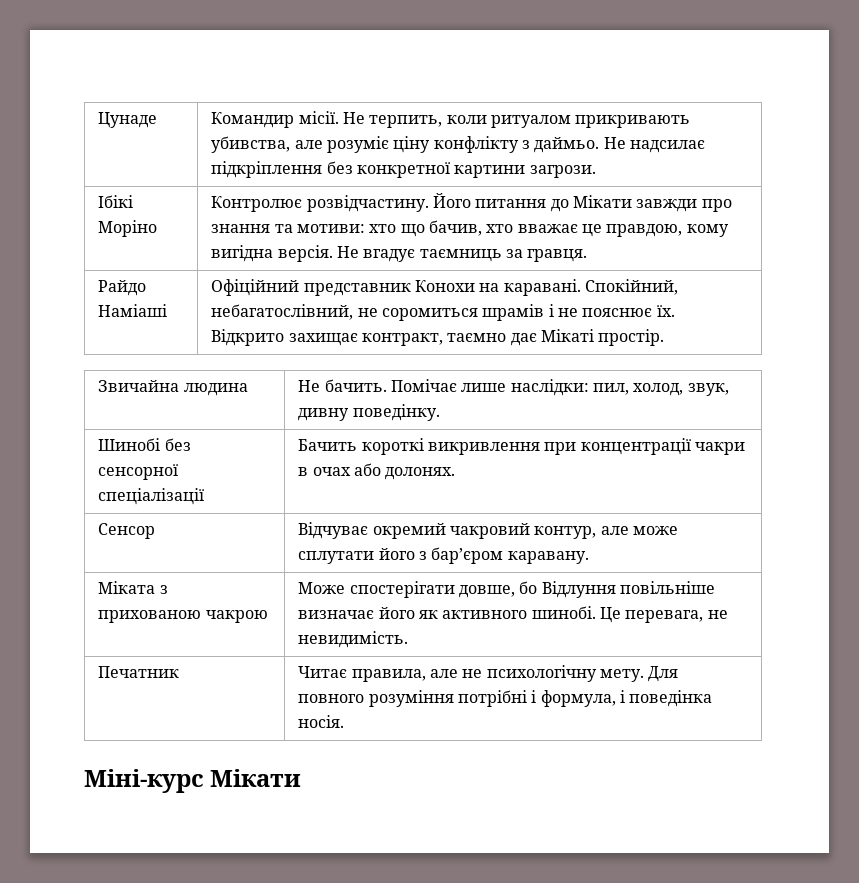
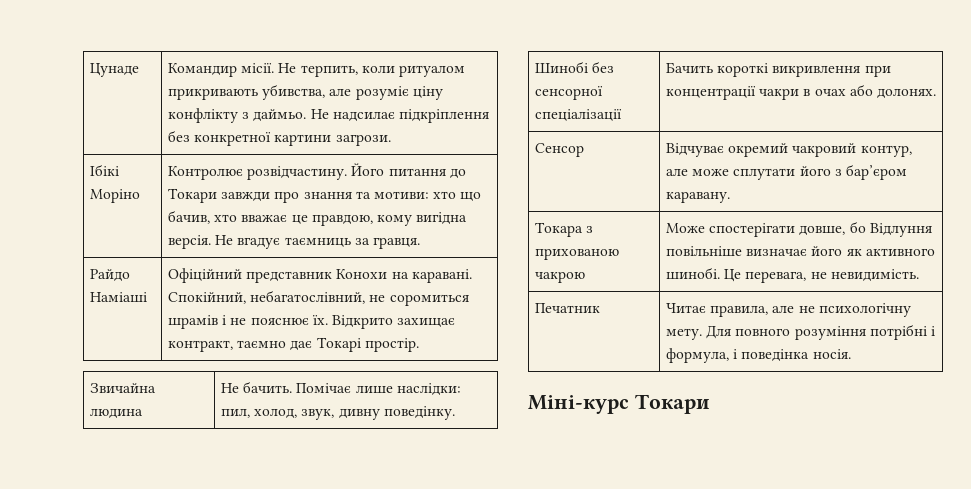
[572,195,632,208] Мікати -> [167,188,217,203] Токари
[540,329,594,342] Мікаті -> [316,337,361,352] Токарі
[98,581,156,594] Міката -> [534,222,583,237] Токара
[210,769,302,787] Мікати -> [634,394,710,414] Токари

